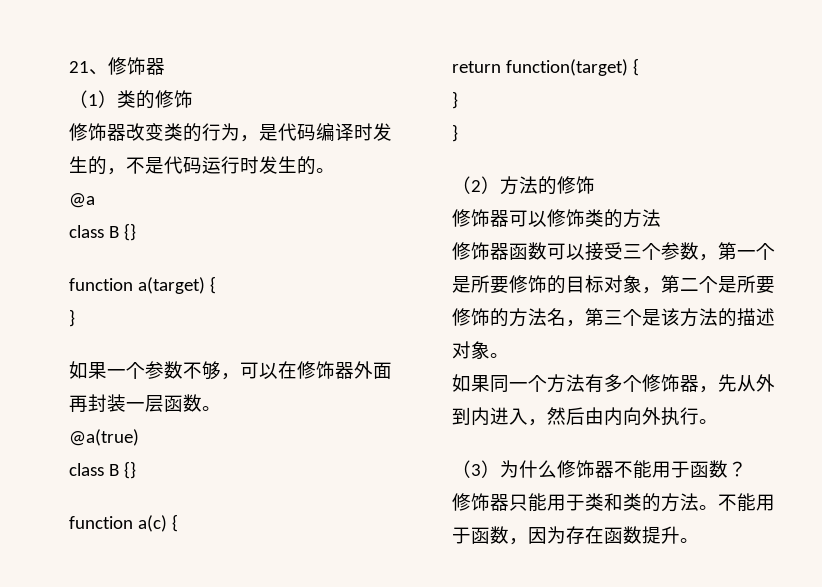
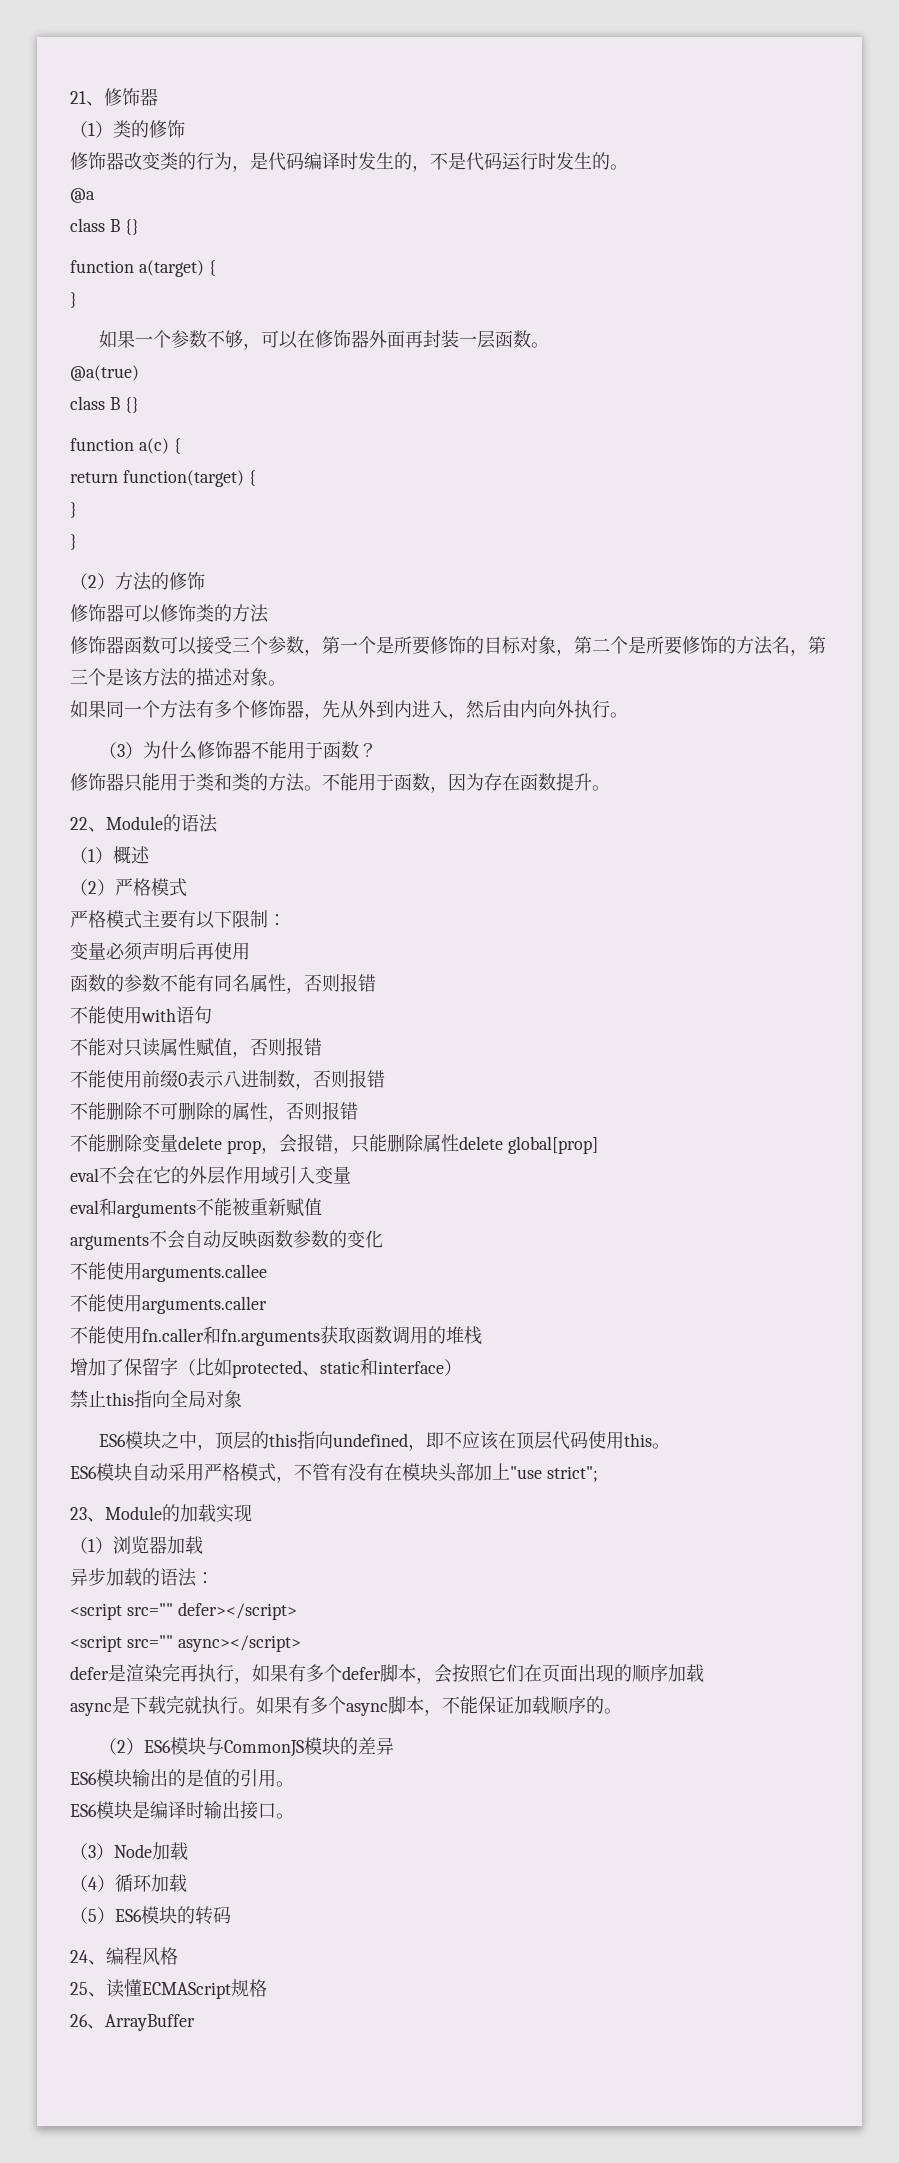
(699, 540) none -> [70,814,218,833] [70,846,150,864] [70,878,187,897] [70,910,286,929] [70,942,250,961] [70,973,376,994] [70,1006,212,1024] [70,1037,322,1058] [70,1069,385,1090] [70,1101,358,1122] [70,1133,598,1154] [70,1166,351,1185] [70,1198,322,1218] [70,1230,383,1250] [70,1262,267,1282] [70,1294,267,1314] [70,1326,482,1346] [70,1357,462,1378] [70,1390,242,1408] [99,1431,671,1451] [70,1463,598,1483] [70,1504,252,1523] [70,1536,203,1554] [70,1568,214,1587] [70,1602,297,1620] [70,1635,301,1652] [70,1663,704,1684] [70,1695,622,1716] [99,1737,395,1757] [70,1769,294,1787] [70,1801,294,1820] [70,1842,188,1860] [70,1874,187,1892] [70,1906,231,1925] [70,1947,178,1966] [70,1979,267,1999] [70,2014,195,2031] // 22、Module的语法 // （1）概述 // （2）严格模式 // 严格模式主要有以下限制： // 变量必须声明后再使用 // 函数的参数不能有同名属性，否则报错 // 不能使用with语句 // 不能对只读属性赋值，否则报错 // 不能使用前缀0表示八进制数，否则报错 // 不能删除不可删除的属性，否则报错 // 不能删除变量delete prop，会报错，只能删除属性delete global[prop] // eval不会在它的外层作用域引入变量 // eval和arguments不能被重新赋值 // arguments不会自动反映函数参数的变化 // 不能使用arguments.callee // 不能使用arguments.caller // 不能使用fn.caller和fn.arguments获取函数调用的堆栈 // 增加了保留字（比如protected、static和interface） // 禁止this指向全局对象 // ES6模块之中，顶层的this指向undefined，即不应该在顶层代码使用this。 // ES6模块自动采用严格模式，不管有没有在模块头部加上"use strict"; // 23、Module的加载实现 // （1）浏览器加载 // 异步加载的语法： // <script src="" defer></script> // <script src="" async></script> // defer是渲染完再执行，如果有多个defer脚本，会按照它们在页面出现的顺序加载 // async是下载完就执行。如果有多个async脚本，不能保证加载顺序的。 // （2）ES6模块与CommonJS模块的差异 // ES6模块输出的是值的引用。 // ES6模块是编译时输出接口。 // （3）Node加载 // （4）循环加载 // （5）ES6模块的转码 // 24、编程风格 // 25、读懂ECMAScript规格 // 26、ArrayBuffer

